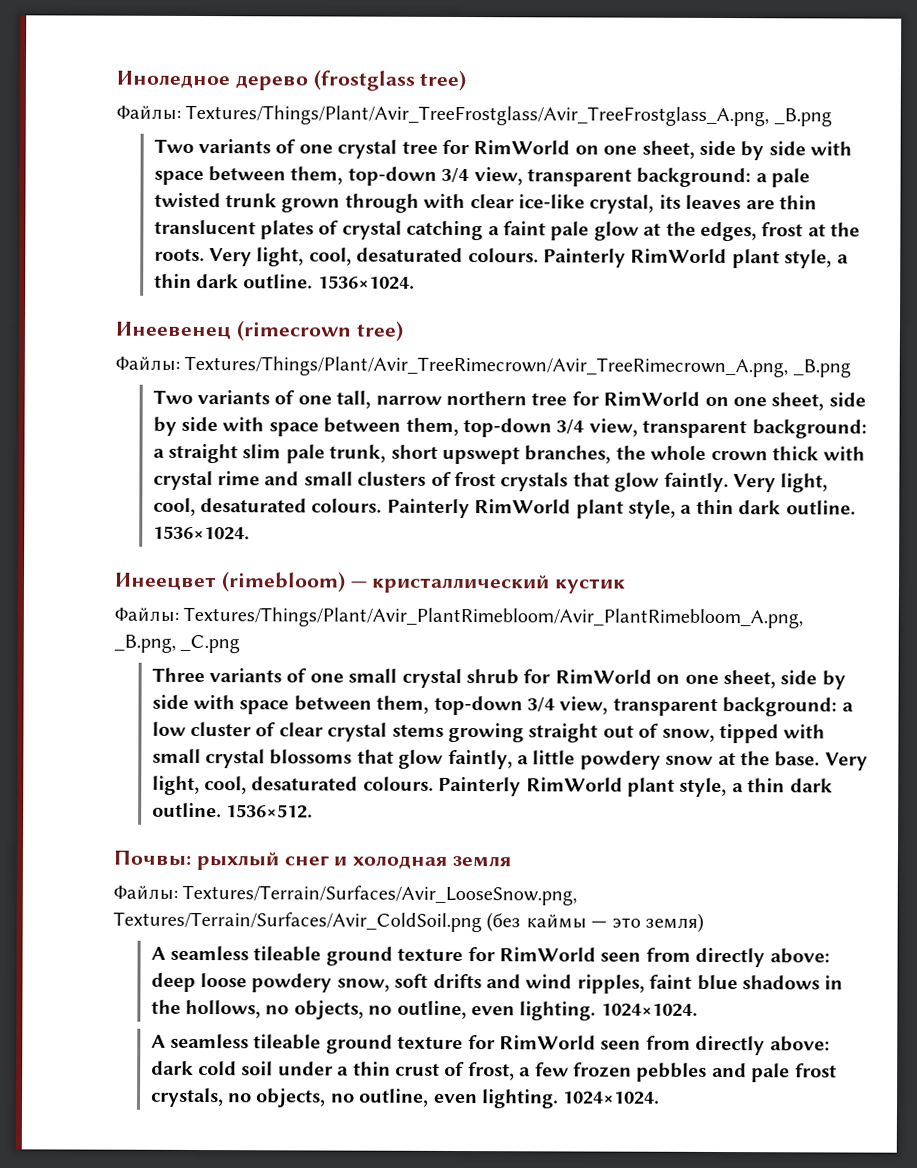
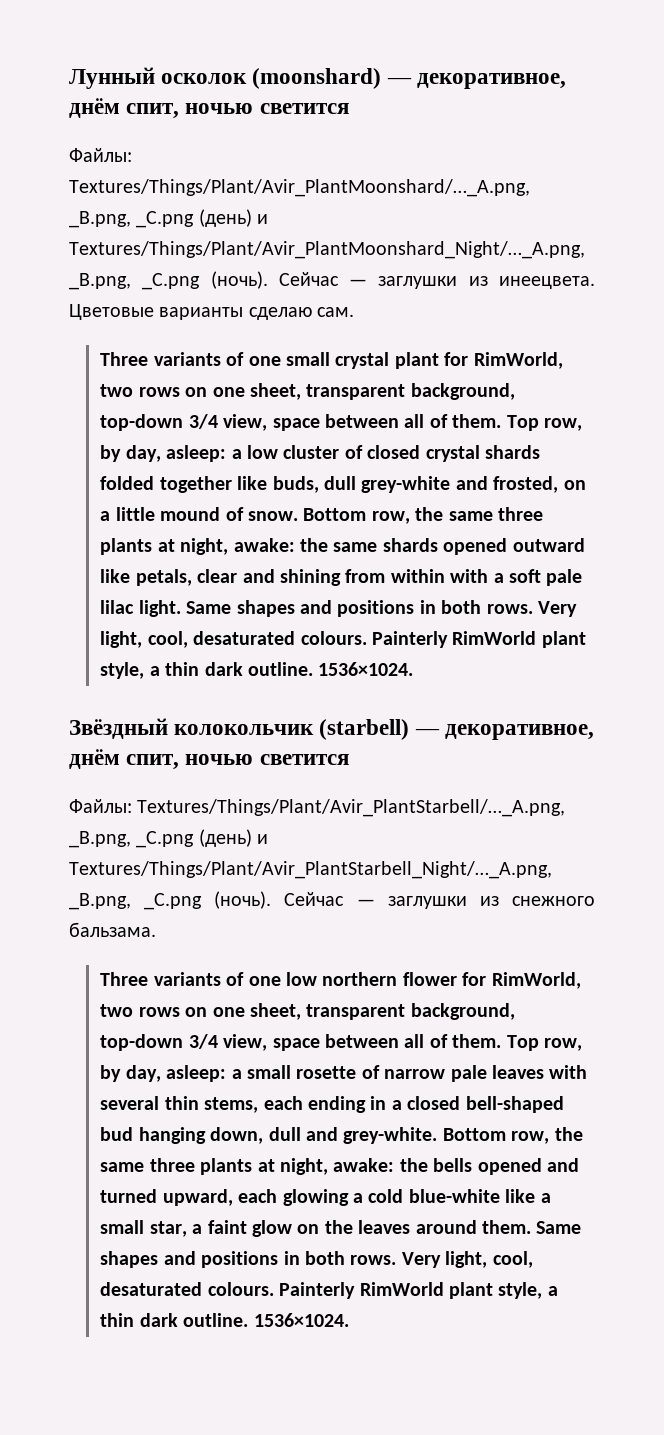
[116,69,467,92] [116,104,832,127] [153,138,853,161] [153,166,811,188] [153,192,818,214] [153,219,861,242] [153,248,205,262] Иноледное дерево (frostglass tree) // Файлы: Textures/Things/Plant/Avir_TreeFrostglass/Avir_TreeFrostglass_A.png, _B.png // Two variants of one crystal tree for RimWorld on one sheet, side by side with space between them, top-down 3/4 view, transparent background: a pale twisted trunk grown through with clear ice-like crystal, its leaves are thin translucent plates of crystal catching a faint pale glow at the edges, frost at the roots. -> [69,67,566,89] [69,98,349,119] [69,148,132,162] [69,179,530,197] [69,209,269,228] [69,241,585,259] [69,271,595,290] [69,304,355,320] [100,352,563,369] [100,383,515,400] [100,414,583,431] [100,445,541,462] [100,476,586,493] [100,507,544,524] [100,538,585,555] [100,569,583,586] [100,600,533,617] Лунный осколок (moonshard) — декоративное, днём спит, ночью светится // Файлы: Textures/Things/Plant/Avir_PlantMoonshard/…_A.png, _B.png, _C.png (день) и Textures/Things/Plant/Avir_PlantMoonshard_Night/…_A.png, _B.png, _C.png (ночь). Сейчас — заглушки из инеецвета. Цветовые варианты сделаю сам. // Three variants of one small crystal plant for RimWorld, two rows on one sheet, transparent background, top-down 3/4 view, space between all of them. Top row, by day, asleep: a low cluster of closed crystal shards folded together like buds, dull grey-white and frosted, on a little mound of snow. Bottom row, the same three plants at night, awake: the same shards opened outward like petals, clear and shining from within with a soft pale lilac light. Same shapes and positions in both rows.
[115,320,404,342] [115,355,851,378] [152,389,866,411] [152,416,867,439] [152,443,866,465] [152,470,729,493] Инеевенец (rimecrown tree) // Файлы: Textures/Things/Plant/Avir_TreeRimecrown/Avir_TreeRimecrown_A.png, _B.png // Two variants of one tall, narrow northern tree for RimWorld on one sheet, side by side with space between them, top-down 3/4 view, transparent background: a straight slim pale trunk, short upswept branches, the whole crown thick with crystal rime and small clusters of frost crystals that glow faintly. -> [69,718,594,740] [69,749,349,770] [69,799,566,817] [69,829,269,848] [69,861,552,879] [69,891,596,910] [69,922,156,937] [100,972,581,989] [100,1003,515,1020] [100,1034,583,1051] [100,1065,588,1082] [100,1096,564,1113] [100,1127,583,1144] [100,1158,580,1175] [100,1189,551,1206] [100,1220,582,1237] [100,1251,397,1268] Звёздный колокольчик (starbell) — декоративное, днём спит, ночью светится // Файлы: Textures/Things/Plant/Avir_PlantStarbell/…_A.png, _B.png, _C.png (день) и Textures/Things/Plant/Avir_PlantStarbell_Night/…_A.png, _B.png, _C.png (ночь). Сейчас — заглушки из снежного бальзама. // Three variants of one low northern flower for RimWorld, two rows on one sheet, transparent background, top-down 3/4 view, space between all of them. Top row, by day, asleep: a small rosette of narrow pale leaves with several thin stems, each ending in a closed bell-shaped bud hanging down, dull and grey-white. Bottom row, the same three plants at night, awake: the bells opened and turned upward, each glowing a cold blue-white like a small star, a faint glow on the leaves around them. Same shapes and positions in both rows.
[114,571,627,594] [114,606,804,629] [114,634,241,654] [151,667,846,690] [151,694,854,717] [151,721,826,744] [151,748,868,771] [151,775,833,798] [151,802,314,819] [113,849,512,871] [113,884,578,906] [113,911,704,933] [150,945,830,968] [150,972,844,994] [150,999,698,1021] [150,1033,830,1056] [150,1060,837,1083] [149,1087,661,1109] // Инеецвет (rimebloom) — кристаллический кустик // Файлы: Textures/Things/Plant/Avir_PlantRimebloom/Avir_PlantRimebloom_A.png, _B.png, _C.png // Three variants of one small crystal shrub for RimWorld on one sheet, side by side with space between them, top-down 3/4 view, transparent background: a low cluster of clear crystal stems growing straight out of snow, tipped with small crystal blossoms that glow faintly, a little powdery snow at the base. Very light, cool, desaturated colours. Painterly RimWorld plant style, a thin dark outline. 1536×512. // Почвы: рыхлый снег и холодная земля // Файлы: Textures/Terrain/Surfaces/Avir_LooseSnow.png, Textures/Terrain/Surfaces/Avir_ColdSoil.png (без каймы — это земля) // A seamless tileable ground texture for RimWorld seen from directly above: deep loose powdery snow, soft drifts and wind ripples, faint blue shadows in the hollows, no objects, no outline, even lighting. 1024×1024. // A seamless tileable ground texture for RimWorld seen from directly above: dark cold soil under a thin crust of frost, a few frozen pebbles and pale frost crystals, no objects, no outline, even lighting. 1024×1024. -> (349, 1320) none

